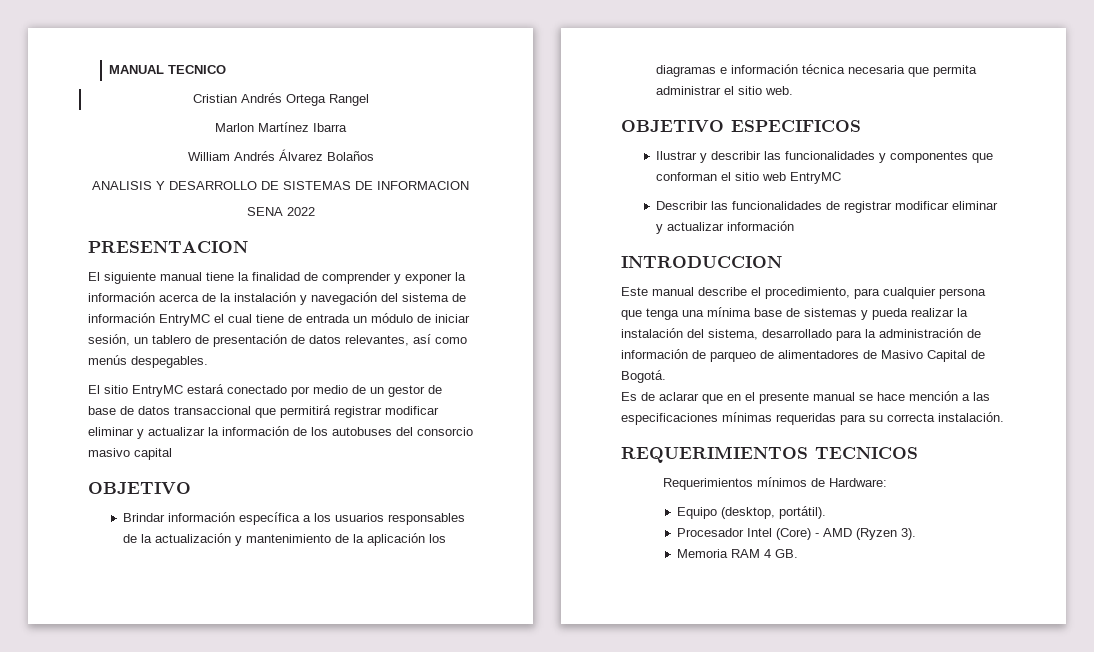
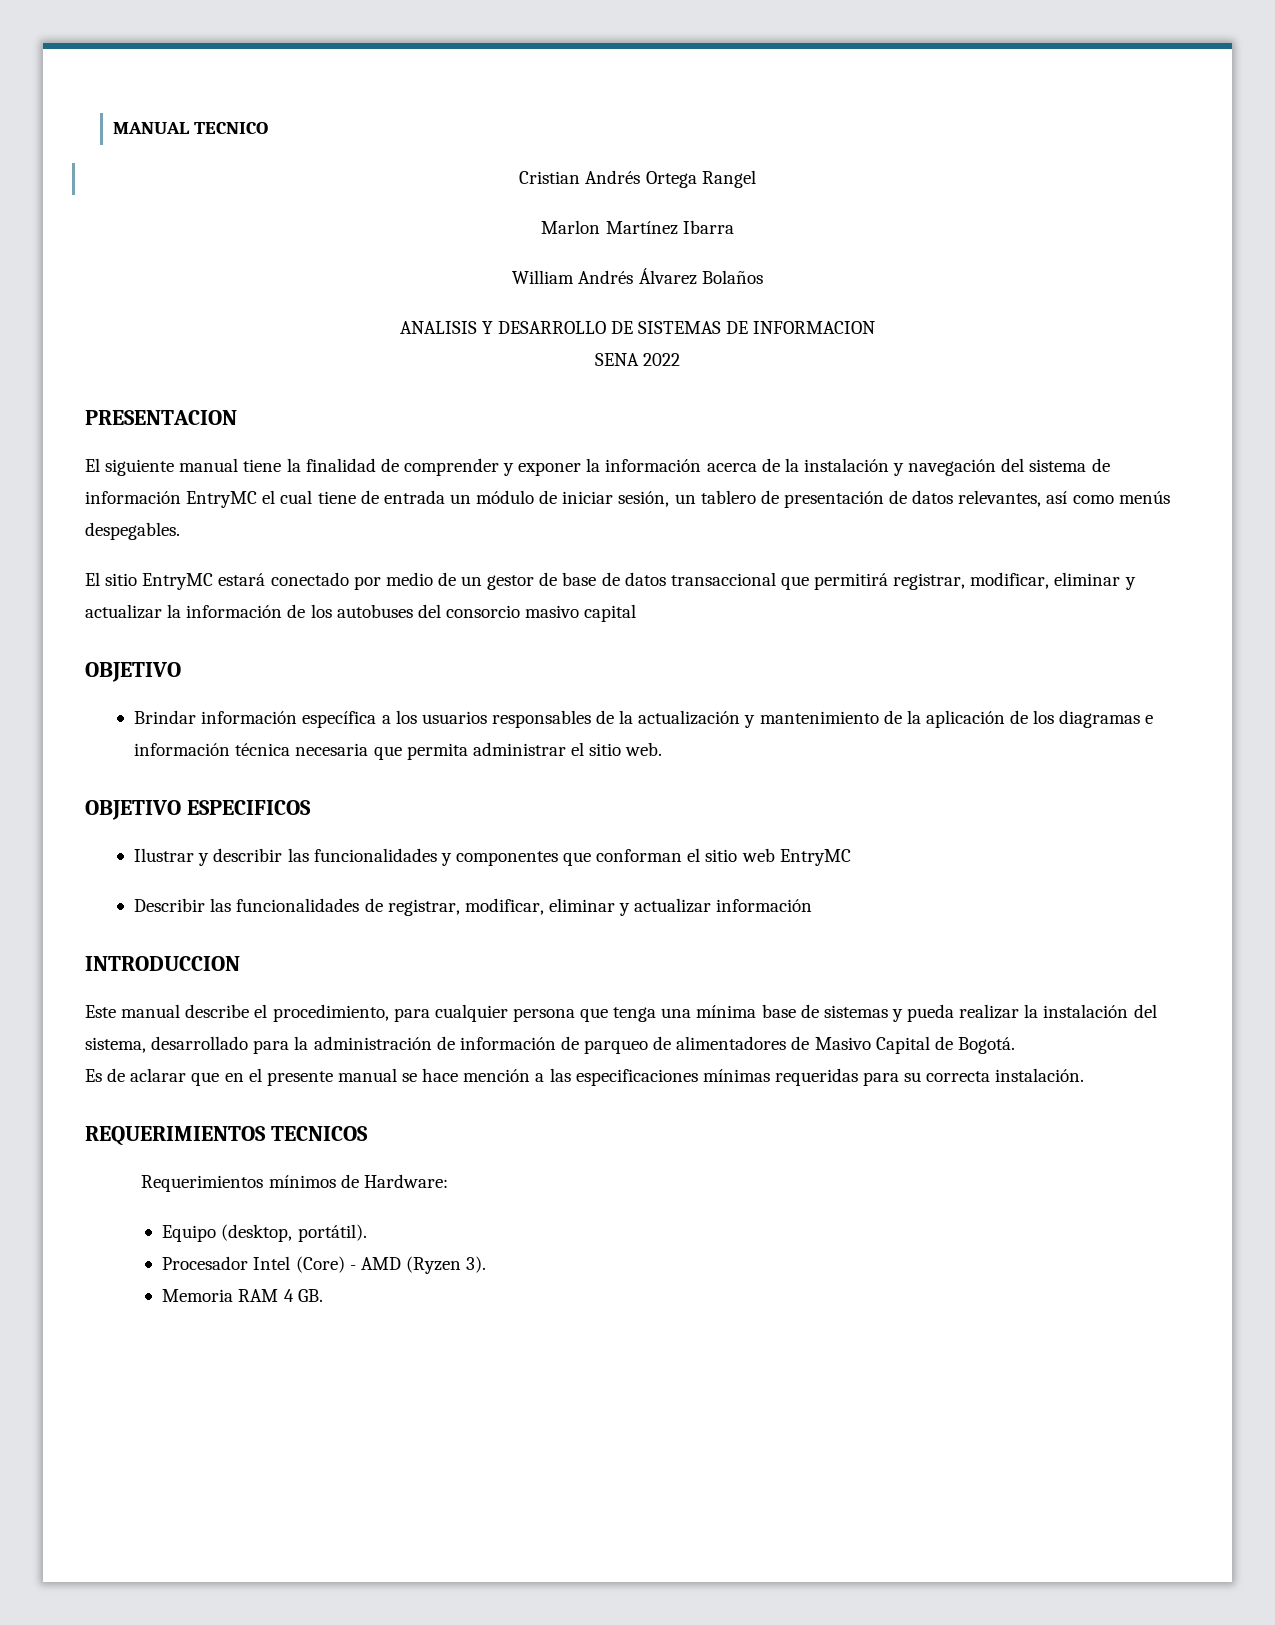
[334,406,439,418] registrar modificar -> [893,572,1050,590] registrar, modificar,
(426, 539) none -> [1010,710,1029,724] de
[844,201,950,213] registrar modificar -> [387,898,544,916] registrar, modificar,

